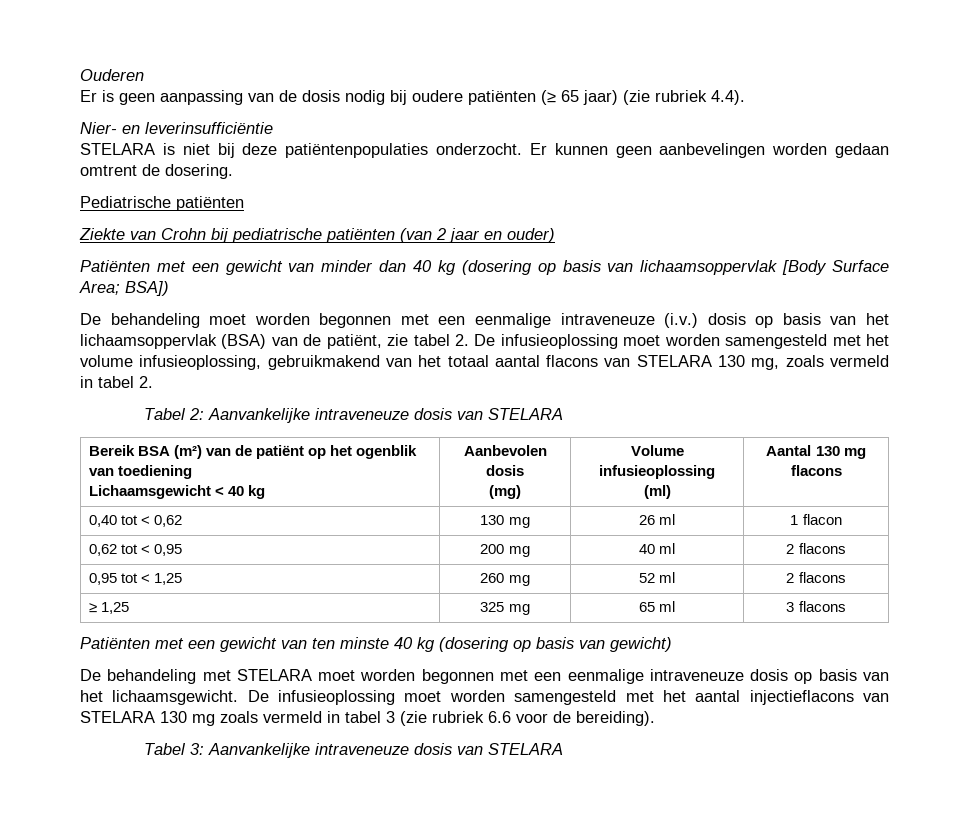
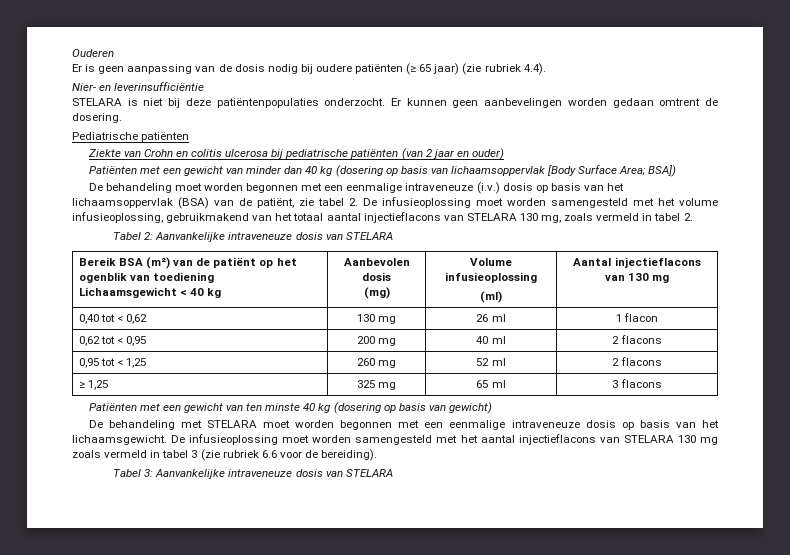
(206, 234) none -> [175,149,269,157] en colitis ulcerosa
[546,355,599,367] flacons -> [363,212,441,223] injectieflacons
[815,446,866,459] [790,465,842,476] 130 mg flacons -> [614,257,701,268] [604,273,670,283] injectieflacons van 130 mg

